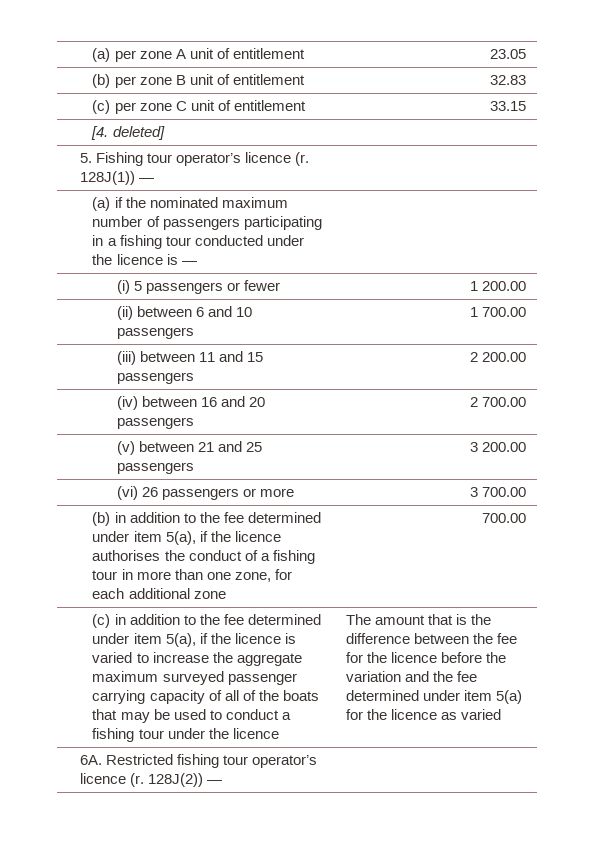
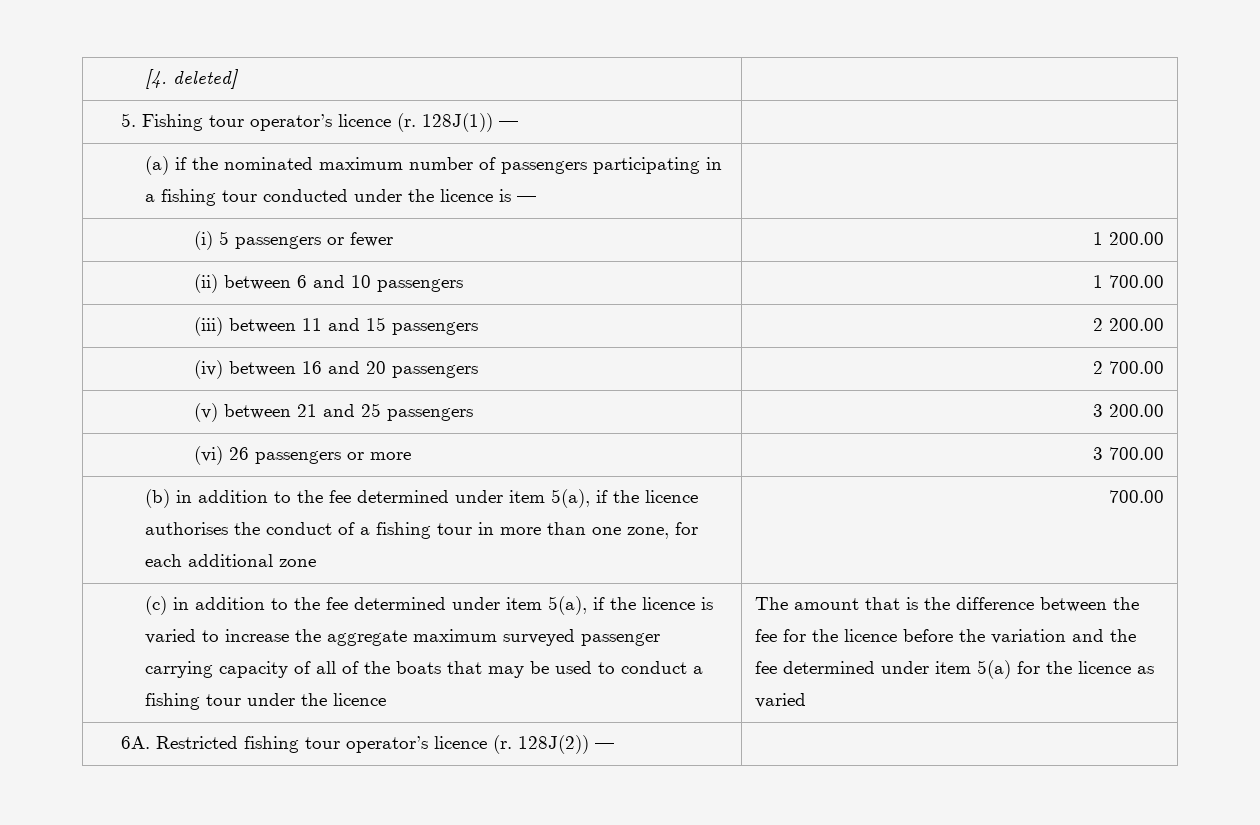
[92,48,305,62] [490,49,527,59] [92,74,305,88] [490,75,527,85] [92,100,306,114] [490,101,527,111] (a) per zone A unit of entitlement | 23.05 // (b) per zone B unit of entitlement | 32.83 // (c) per zone C unit of entitlement | 33.15 // -> (144, 79) none

